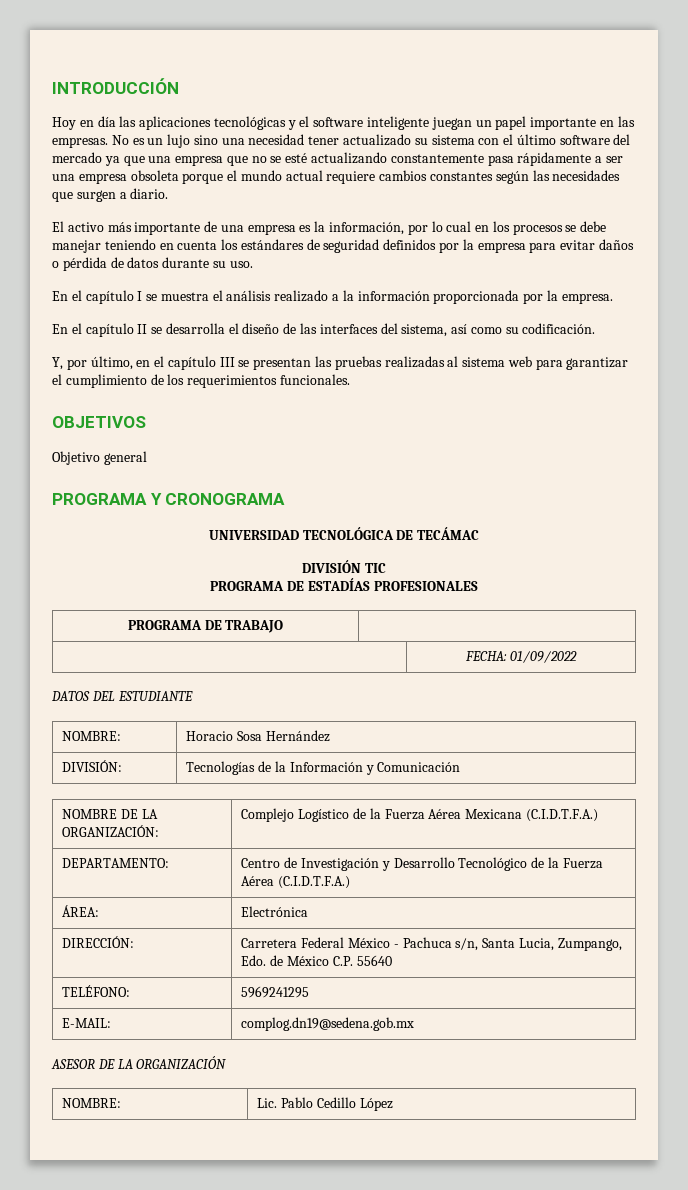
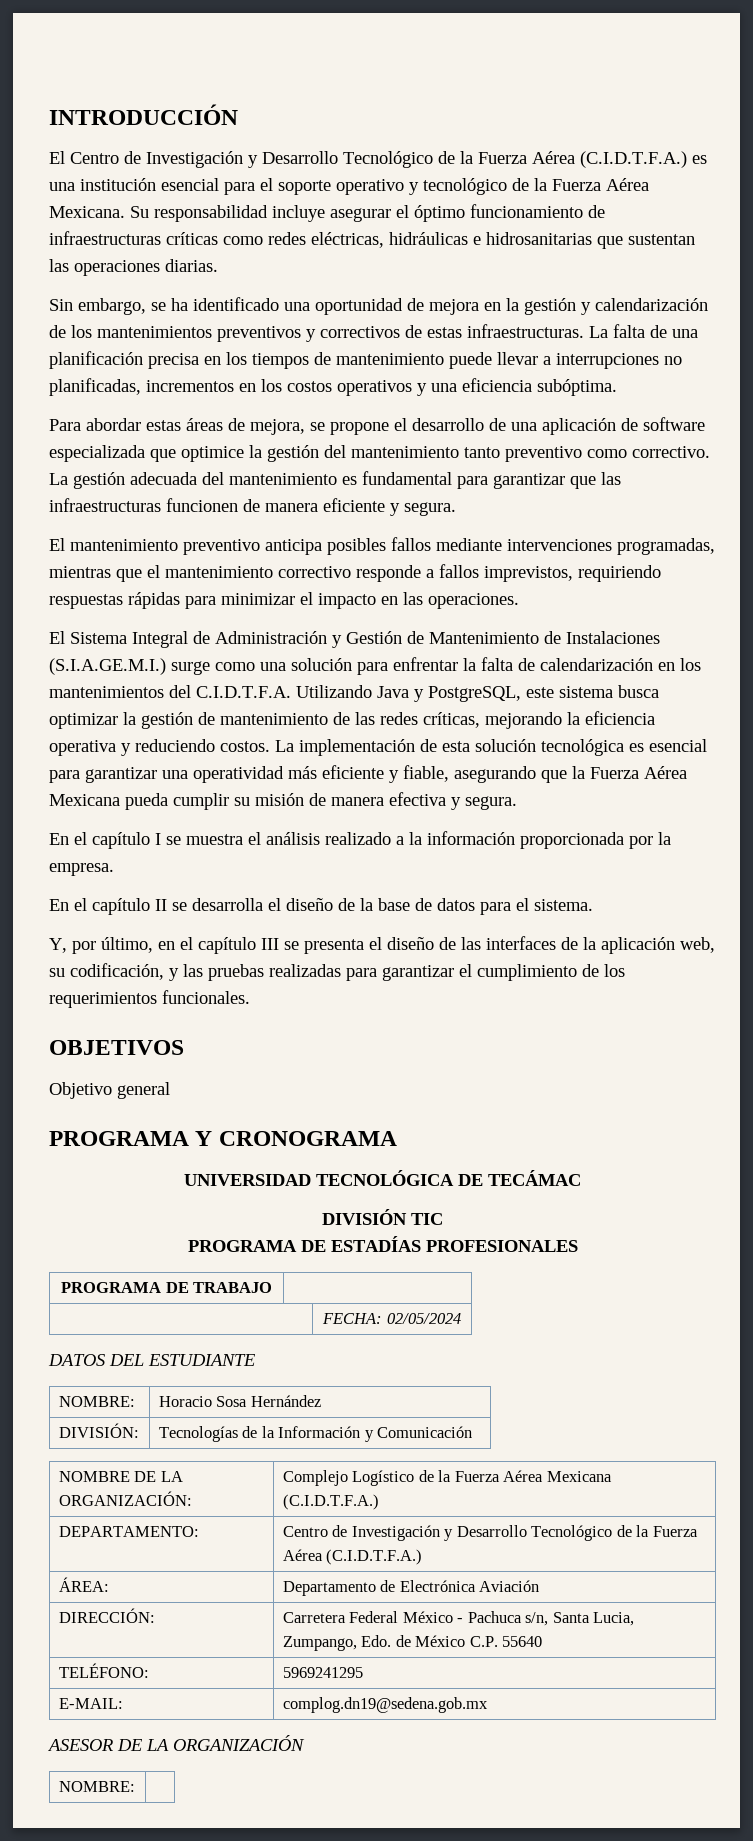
[52,116,635,130] [52,134,631,148] [52,152,623,166] [52,170,621,184] [52,188,169,202] [52,221,607,235] [52,239,634,253] [52,257,253,271] Hoy en día las aplicaciones tecnológicas y el software inteligente juegan un papel importante en las empresas. No es un lujo sino una necesidad tener actualizado su sistema con el último software del mercado ya que una empresa que no se esté actualizando constantemente pasa rápidamente a ser una empresa obsoleta porque el mundo actual requiere cambios constantes según las necesidades que surgen a diario. // El activo más importante de una empresa es la información, por lo cual en los procesos se debe manejar teniendo en cuenta los estándares de seguridad definidos por la empresa para evitar daños o pérdida de datos durante su uso. -> [49,151,707,168] [49,178,649,195] [49,204,605,222] [49,231,695,249] [49,259,218,276] [49,297,708,315] [49,324,698,342] [49,351,682,369] [49,378,617,396] [49,417,705,435] [49,445,710,462] [49,471,621,489] [49,498,456,516] [49,537,715,555] [49,564,661,582] [49,592,519,609] [49,631,660,648] [49,657,701,675] [49,685,659,702] [49,711,655,729] [49,739,707,756] [49,765,687,783] [49,792,517,810] El Centro de Investigación y Desarrollo Tecnológico de la Fuerza Aérea (C.I.D.T.F.A.) es una institución esencial para el soporte operativo y tecnológico de la Fuerza Aérea Mexicana. Su responsabilidad incluye asegurar el óptimo funcionamiento de infraestructuras críticas como redes eléctricas, hidráulicas e hidrosanitarias que sustentan las operaciones diarias. // Sin embargo, se ha identificado una oportunidad de mejora en la gestión y calendarización de los mantenimientos preventivos y correctivos de estas infraestructuras. La falta de una planificación precisa en los tiempos de mantenimiento puede llevar a interrupciones no planificadas, incrementos en los costos operativos y una eficiencia subóptima. // Para abordar estas áreas de mejora, se propone el desarrollo de una aplicación de software especializada que optimice la gestión del mantenimiento tanto preventivo como correctivo. La gestión adecuada del mantenimiento es fundamental para garantizar que las infraestructuras funcionen de manera eficiente y segura. // El mantenimiento preventivo anticipa posibles fallos mediante intervenciones programadas, mientras que el mantenimiento correctivo responde a fallos imprevistos, requiriendo respuestas rápidas para minimizar el impacto en las operaciones. // El Sistema Integral de Administración y Gestión de Mantenimiento de Instalaciones (S.I.A.GE.M.I.) surge como una solución para enfrentar la falta de calendarización en los mantenimientos del C.I.D.T.F.A. Utilizando Java y PostgreSQL, este sistema busca optimizar la gestión de mantenimiento de las redes críticas, mejorando la eficiencia operativa y reduciendo costos. La implementación de esta solución tecnológica es esencial para garantizar una operatividad más eficiente y fiable, asegurando que la Fuerza Aérea Mexicana pueda cumplir su misión de manera efectiva y segura.
[300,323,596,337] las interfaces del sistema, así como su codificación. -> [360,898,593,915] la base de datos para el sistema.
[253,356,532,370] presentan las pruebas realizadas al sistema web -> [304,936,715,954] [49,963,341,981] presenta el diseño de las interfaces de la aplicación web, su codificación, y las pruebas realizadas
[510,651,578,663] 01/09/2022 -> [386,1313,461,1324] 02/05/2024
(100, 911) none -> [282,1580,396,1596] Departamento de
(309, 911) none -> [479,1580,540,1592] Aviación
[257,1097,393,1111] Lic. Pablo Cedillo López -> (135, 1786) none

